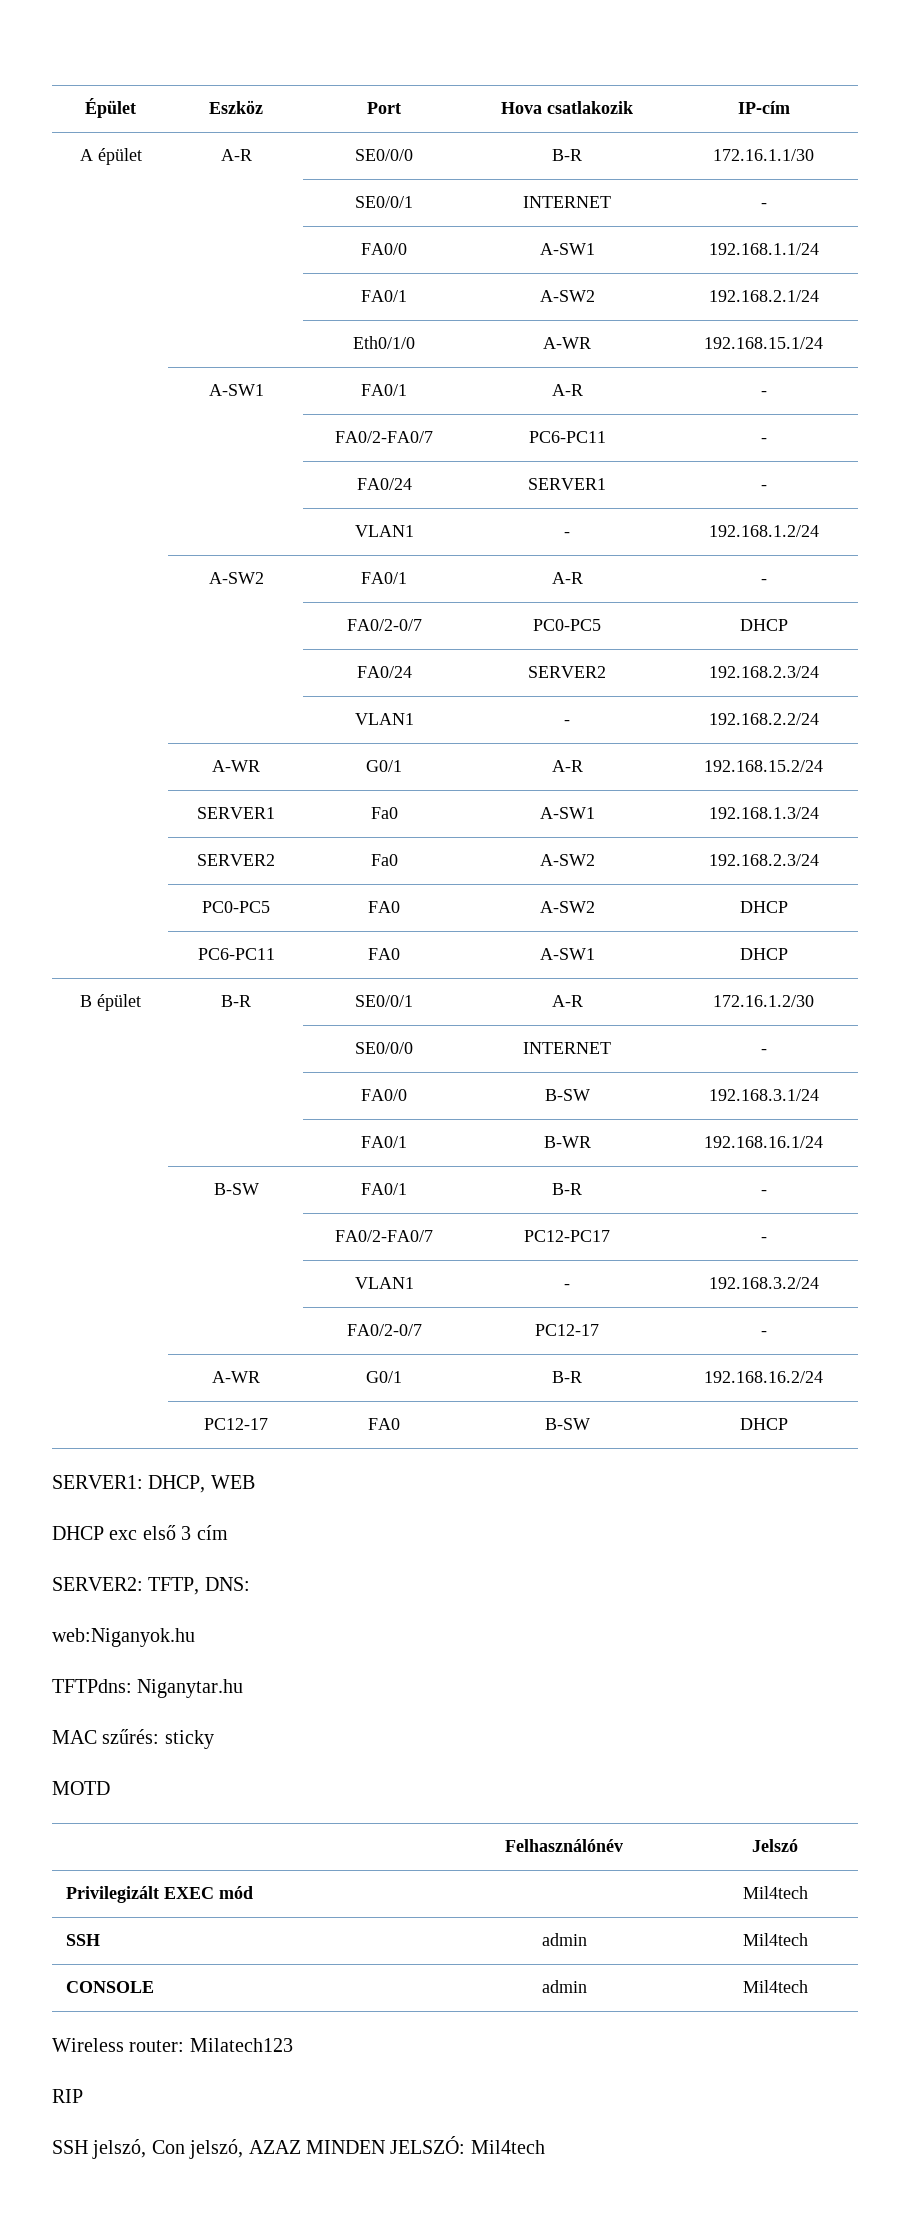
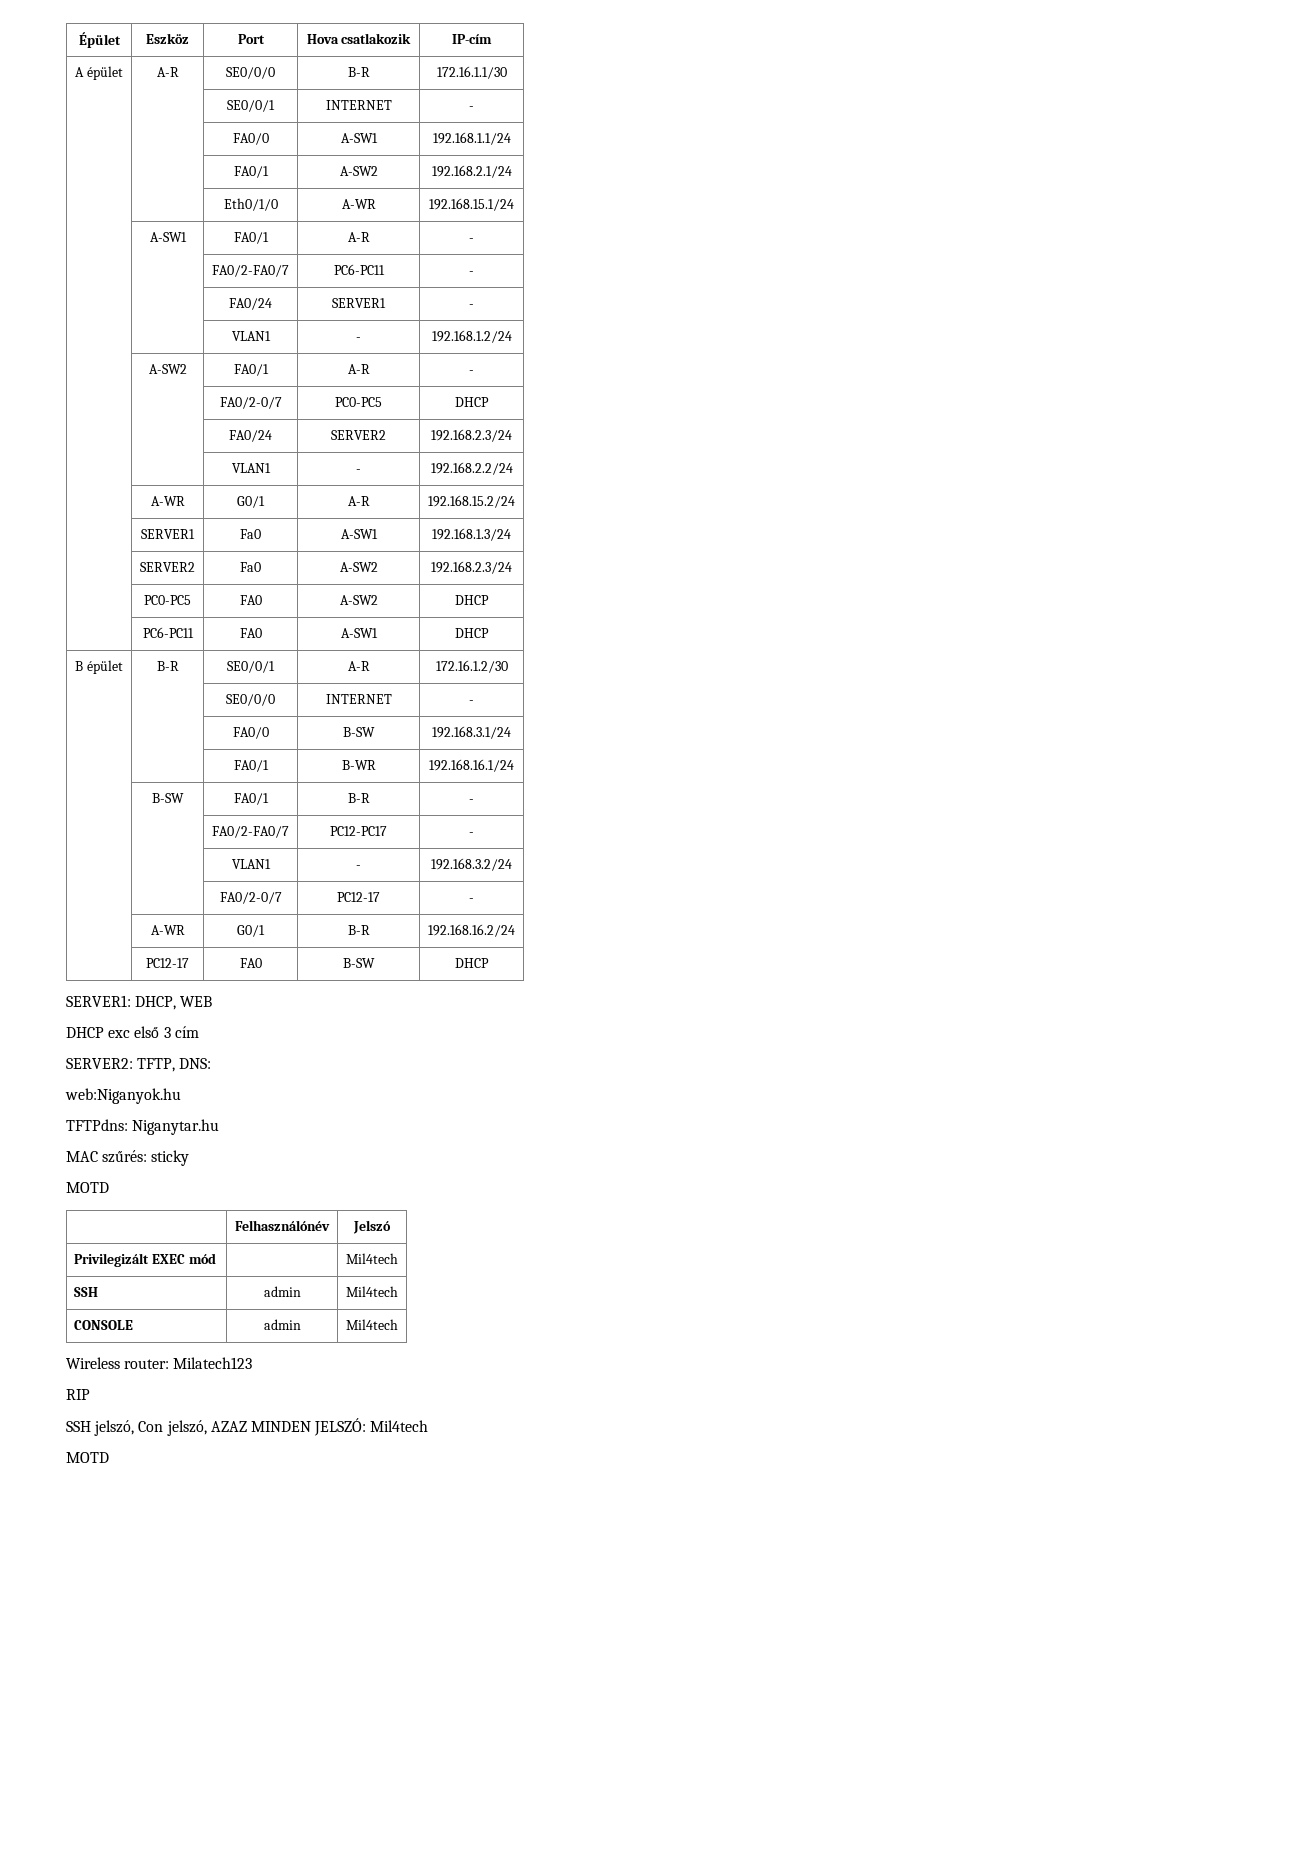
(545, 2147) none -> [66,1452,109,1463] // MOTD

